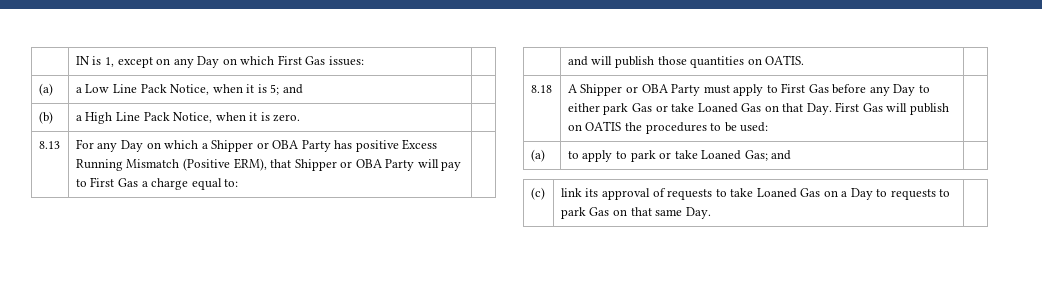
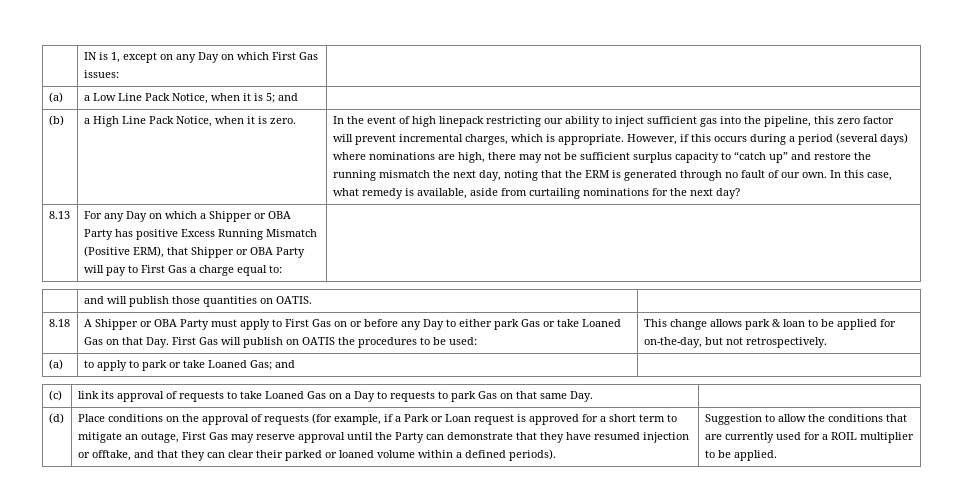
(301, 118) none -> [332,116,894,127] [332,133,908,145] [332,151,871,163] [332,170,892,181] [332,188,740,199] In the event of high linepack restricting our ability to inject sufficient gas into the pipeline, this zero factor will prevent incremental charges, which is appropriate. However, if this occurs during a period (several days) where nominations are high, there may not be sufficient surplus capacity to “catch up” and restore the running mismatch the next day, noting that the ERM is generated through no fault of our own. In this case, what remedy is available, aside from curtailing nominations for the next day?
(829, 88) none -> [333,321,362,327] on or
(769, 127) none -> [643,319,896,330] [643,337,827,348] This change allows park & loan to be applied for on-the-day, but not retrospectively.
(711, 213) none -> [48,413,64,424] [77,413,677,425] [77,432,689,443] [77,449,556,461] [704,414,907,425] [704,432,914,443] [704,450,777,461] // (d) | Place conditions on the approval of requests (for example, if a Park or Loan request is approved for a short term to mitigate an outage, First Gas may reserve approval until the Party can demonstrate that they have resumed injection or offtake, and that they can clear their parked or loaned volume within a defined periods). | Suggestion to allow the conditions that are currently used for a ROIL multiplier to be applied.

